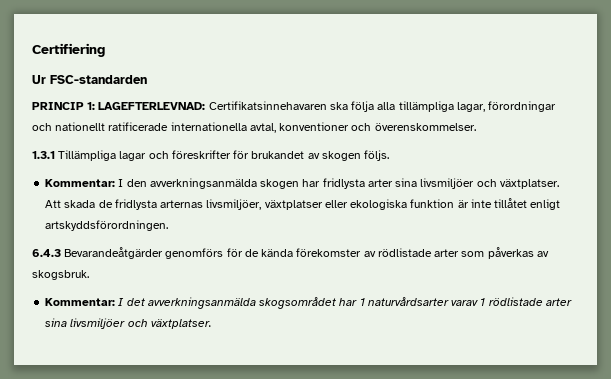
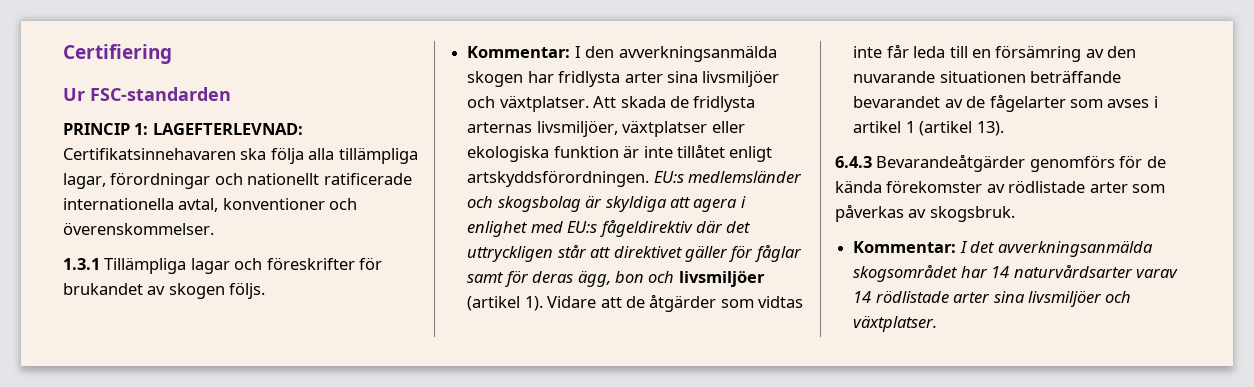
(169, 225) none -> [653,170,803,183] [467,195,746,212] [467,219,751,237] [467,244,802,262] [467,270,765,287] [467,294,804,312] [853,44,1137,62] [853,70,1122,83] [853,94,1158,112] [853,121,1004,136] EU:s medlemsländer och skogsbolag är skyldiga att agera i enlighet med EU:s fågeldirektiv där det uttryckligen står att direktivet gäller för fåglar samt för deras ägg, bon och livsmiljöer (artikel 1). Vidare att de åtgärder som vidtas inte får leda till en försämring av den nuvarande situationen beträffande bevarandet av de fågelarter som avses i artikel 1 (artikel 13).
[359,298,365,306] 1 -> [991,266,1010,278] 14
[480,298,486,306] 1 -> [853,291,872,303] 14

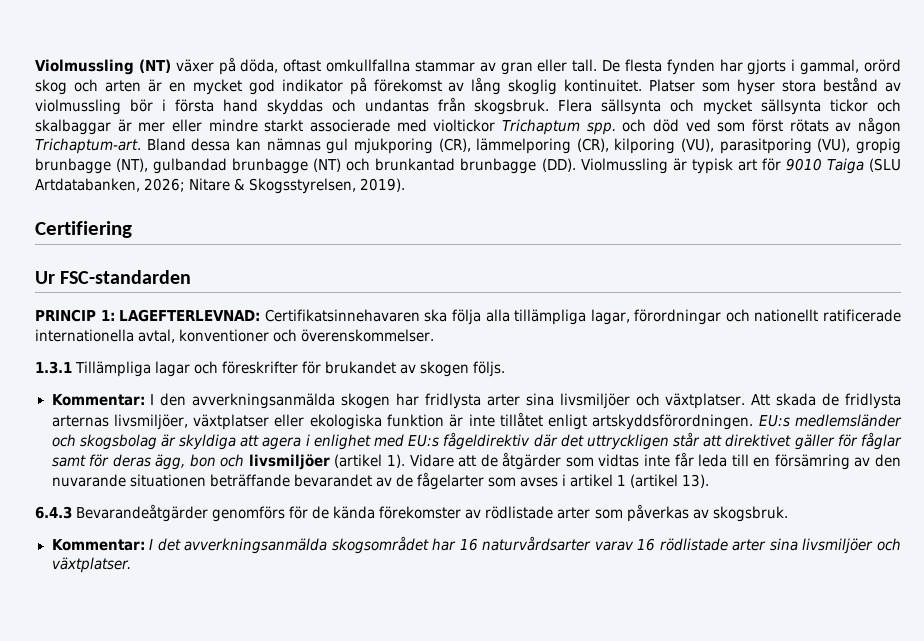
(63, 54) none -> [35,57,902,75] [35,77,901,95] [35,97,901,115] [35,117,901,135] [35,138,901,154] [35,158,901,174] [35,178,406,194] Violmussling (NT) växer på döda, oftast omkullfallna stammar av gran eller tall. De flesta fynden har gjorts i gammal, orörd skog och arten är en mycket god indikator på förekomst av lång skoglig kontinuitet. Platser som hyser stora bestånd av violmussling bör i första hand skyddas och undantas från skogsbruk. Flera sällsynta och mycket sällsynta tickor och skalbaggar är mer eller mindre starkt associerade med violtickor Trichaptum spp. och död ved som först rötats av någon Trichaptum-art. Bland dessa kan nämnas gul mjukporing (CR), lämmelporing (CR), kilporing (VU), parasitporing (VU), gropig brunbagge (NT), gulbandad brunbagge (NT) och brunkantad brunbagge (DD). Violmussling är typisk art för 9010 Taiga (SLU Artdatabanken, 2026; Nitare & Skogsstyrelsen, 2019). //
[991,266,1010,278] 14 -> [459,538,478,551] 16
[853,291,872,303] 14 -> [637,538,656,551] 16

